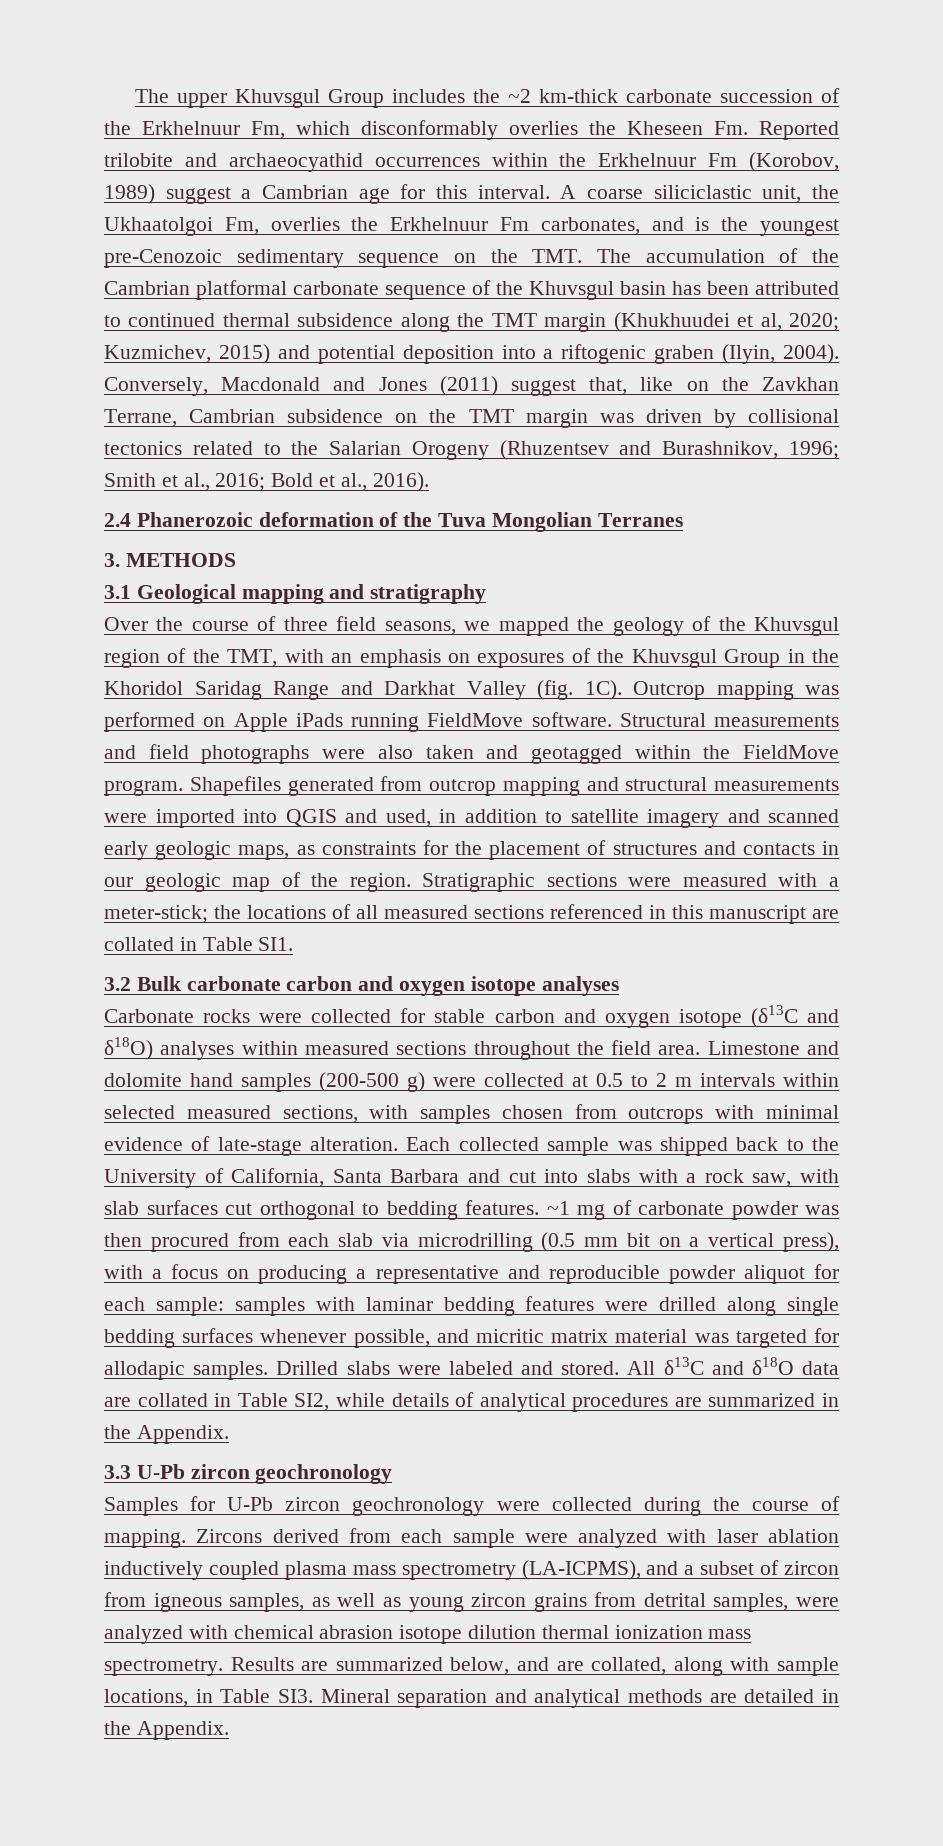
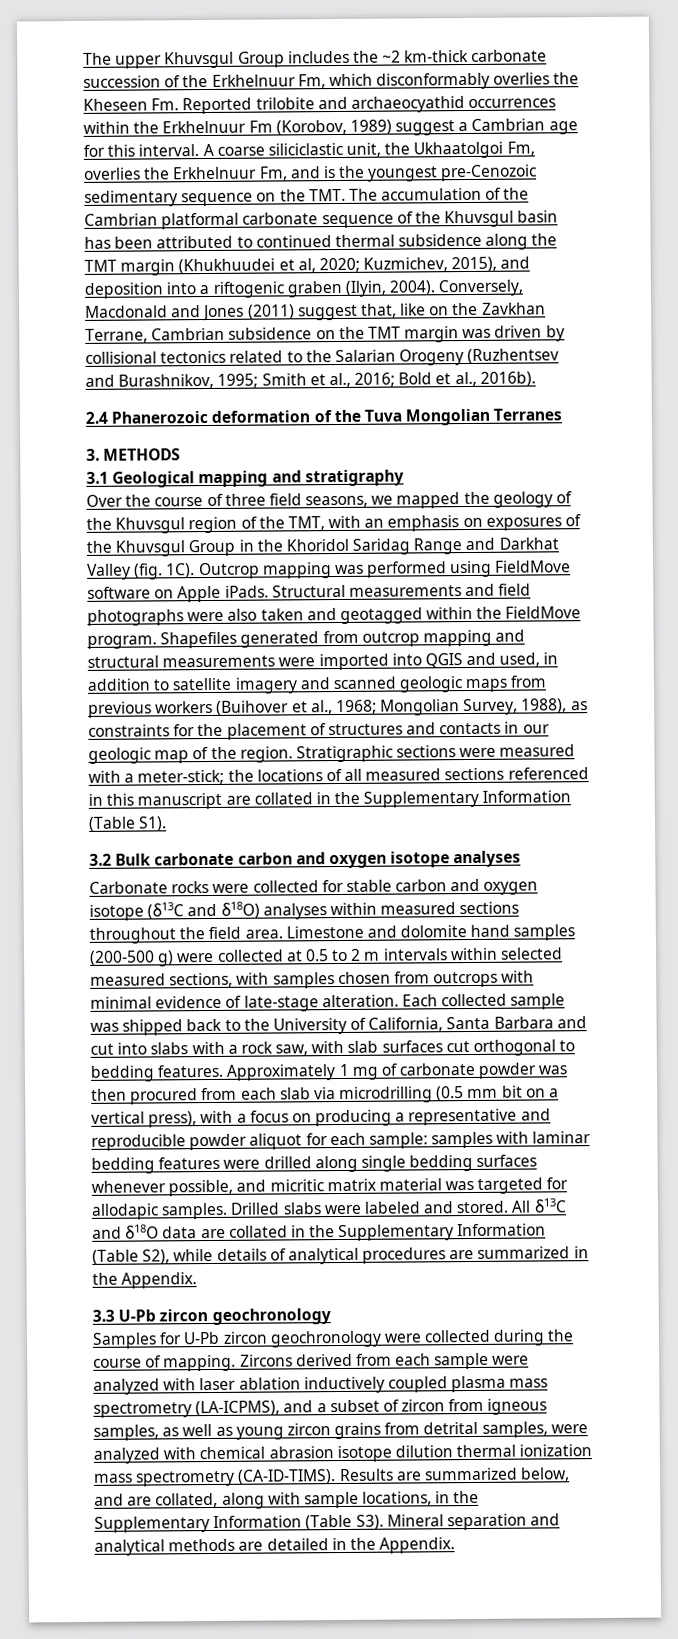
[500,217,640,235] Fm carbonates, -> [258,166,288,181] Fm,
[218,344,395,364] 2015) and potential -> [451,256,531,273] 2015), and
[499,440,609,460] (Rhuzentsev -> [467,348,560,364] (Ruzhentsev
[789,441,840,459] 1996; -> [217,373,259,388] 1995;
[372,472,429,492] 2016). -> [479,371,536,387] 2016b).
[203,712,612,732] on Apple iPads running FieldMove software. -> [450,560,572,578] [87,585,269,603] using FieldMove software on Apple iPads.
[104,841,290,860] early geologic maps, -> [399,675,547,693] [88,698,568,718] geologic maps from previous workers (Buihover et al., 1968; Mongolian Survey, 1988),
[202,937,294,951] Table SI1. -> [334,790,572,808] [88,816,168,832] the Supplementary Information (Table S1).
[546,1201,570,1215] ~1 -> [226,1063,349,1081] Approximately 1
[237,1393,330,1411] Table SI2, -> [309,1223,547,1242] [92,1249,171,1265] the Supplementary Information (Table S2),
[104,1659,223,1676] spectrometry. -> [136,1469,337,1487] spectrometry (CA-ID-TIMS).
[220,1689,313,1703] Table SI3. -> [453,1490,480,1504] [94,1514,384,1533] the Supplementary Information (Table S3).

